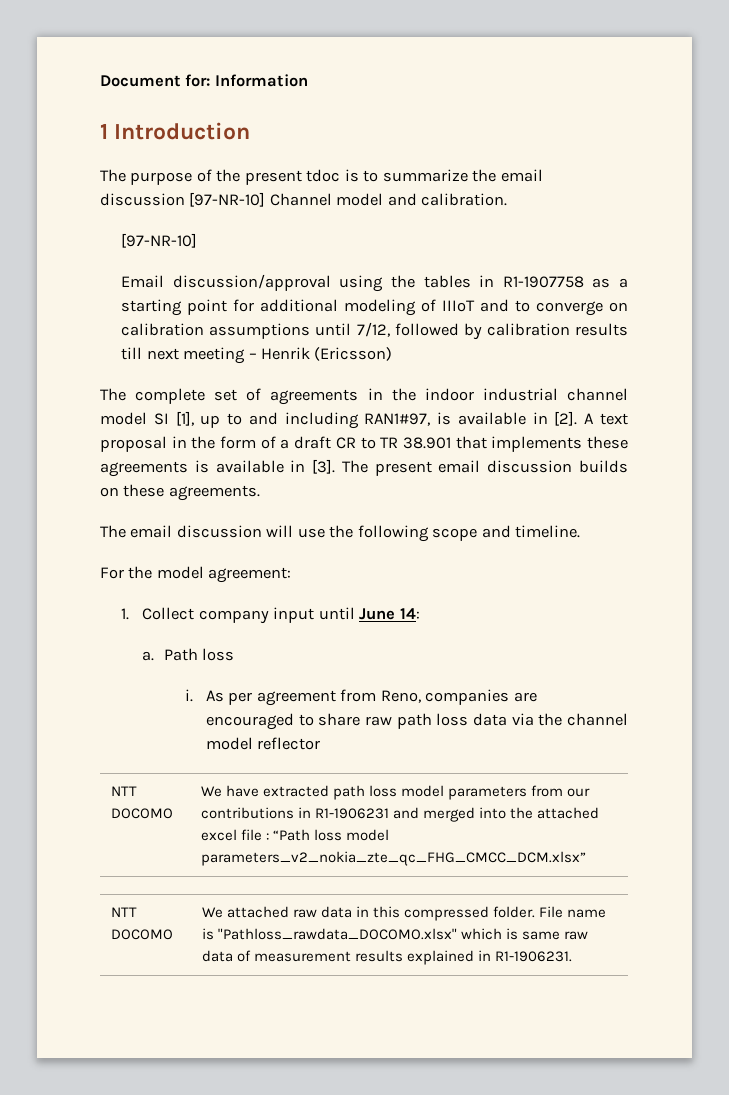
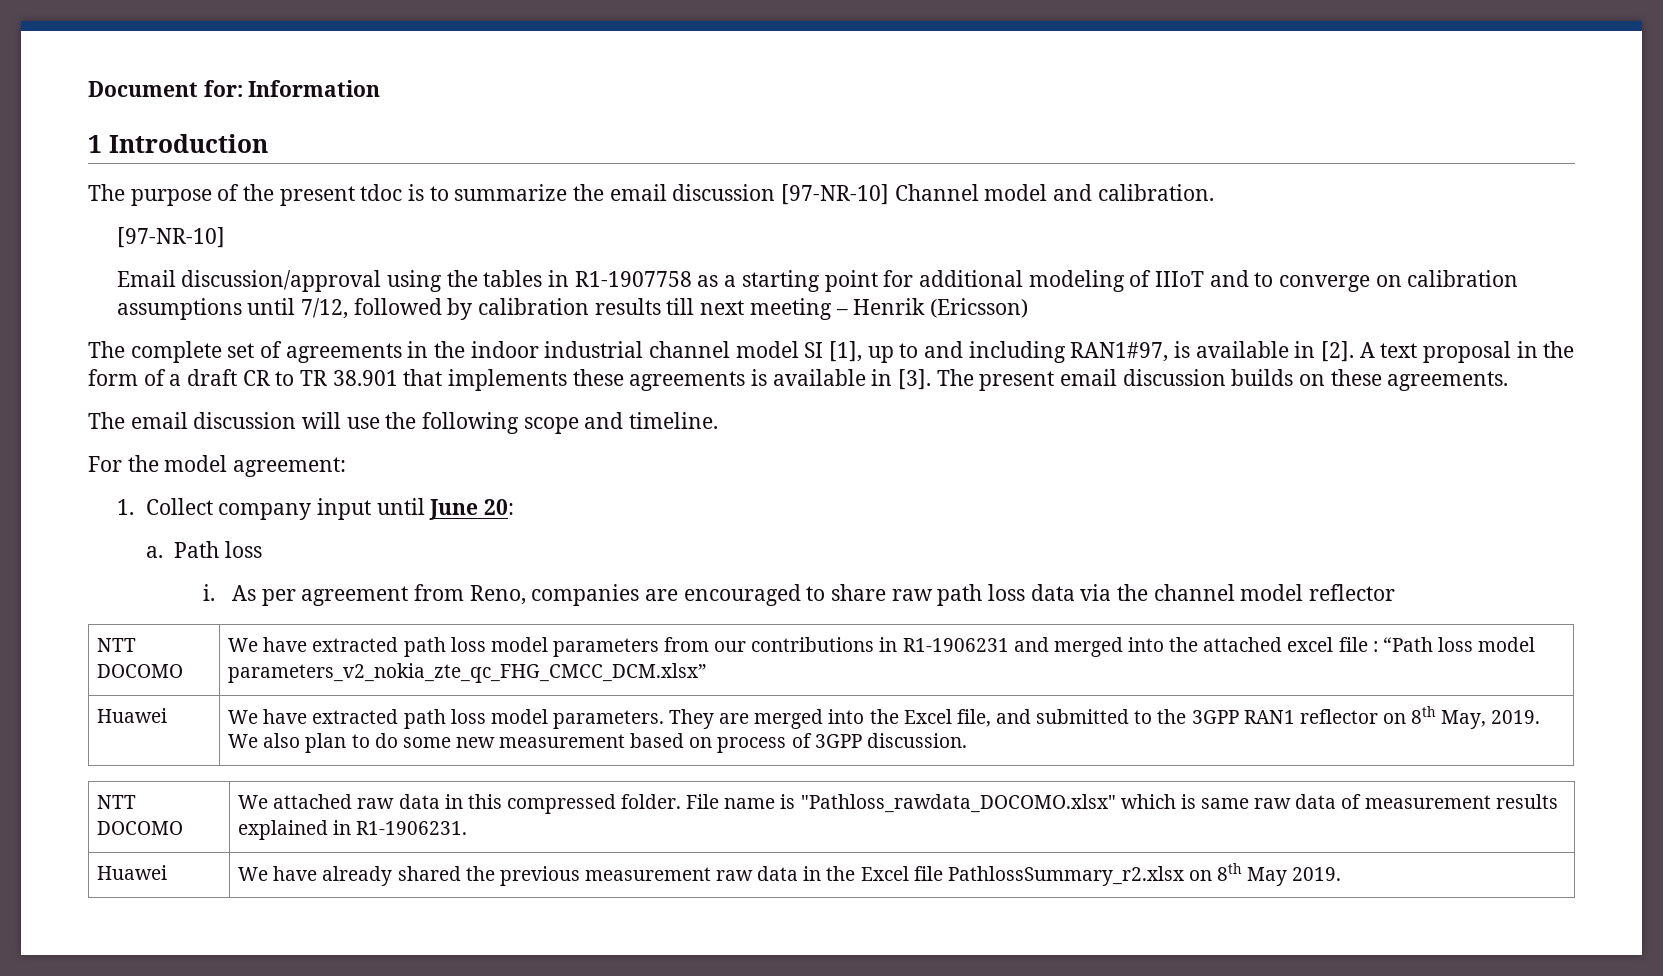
[399,608,420,619] 14: -> [483,499,514,515] 20:
(586, 858) none -> [97,708,168,723] [228,706,1541,729] [228,733,967,753] // Huawei | We have extracted path loss model parameters. They are merged into the Excel file, and submitted to the 3GPP RAN1 reflector on 8th May, 2019. We also plan to do some new measurement based on process of 3GPP discussion.
(573, 956) none -> [97,865,168,880] [238,863,1342,886] // Huawei | We have already shared the previous measurement raw data in the Excel file PathlossSummary_r2.xlsx on 8th May 2019.

